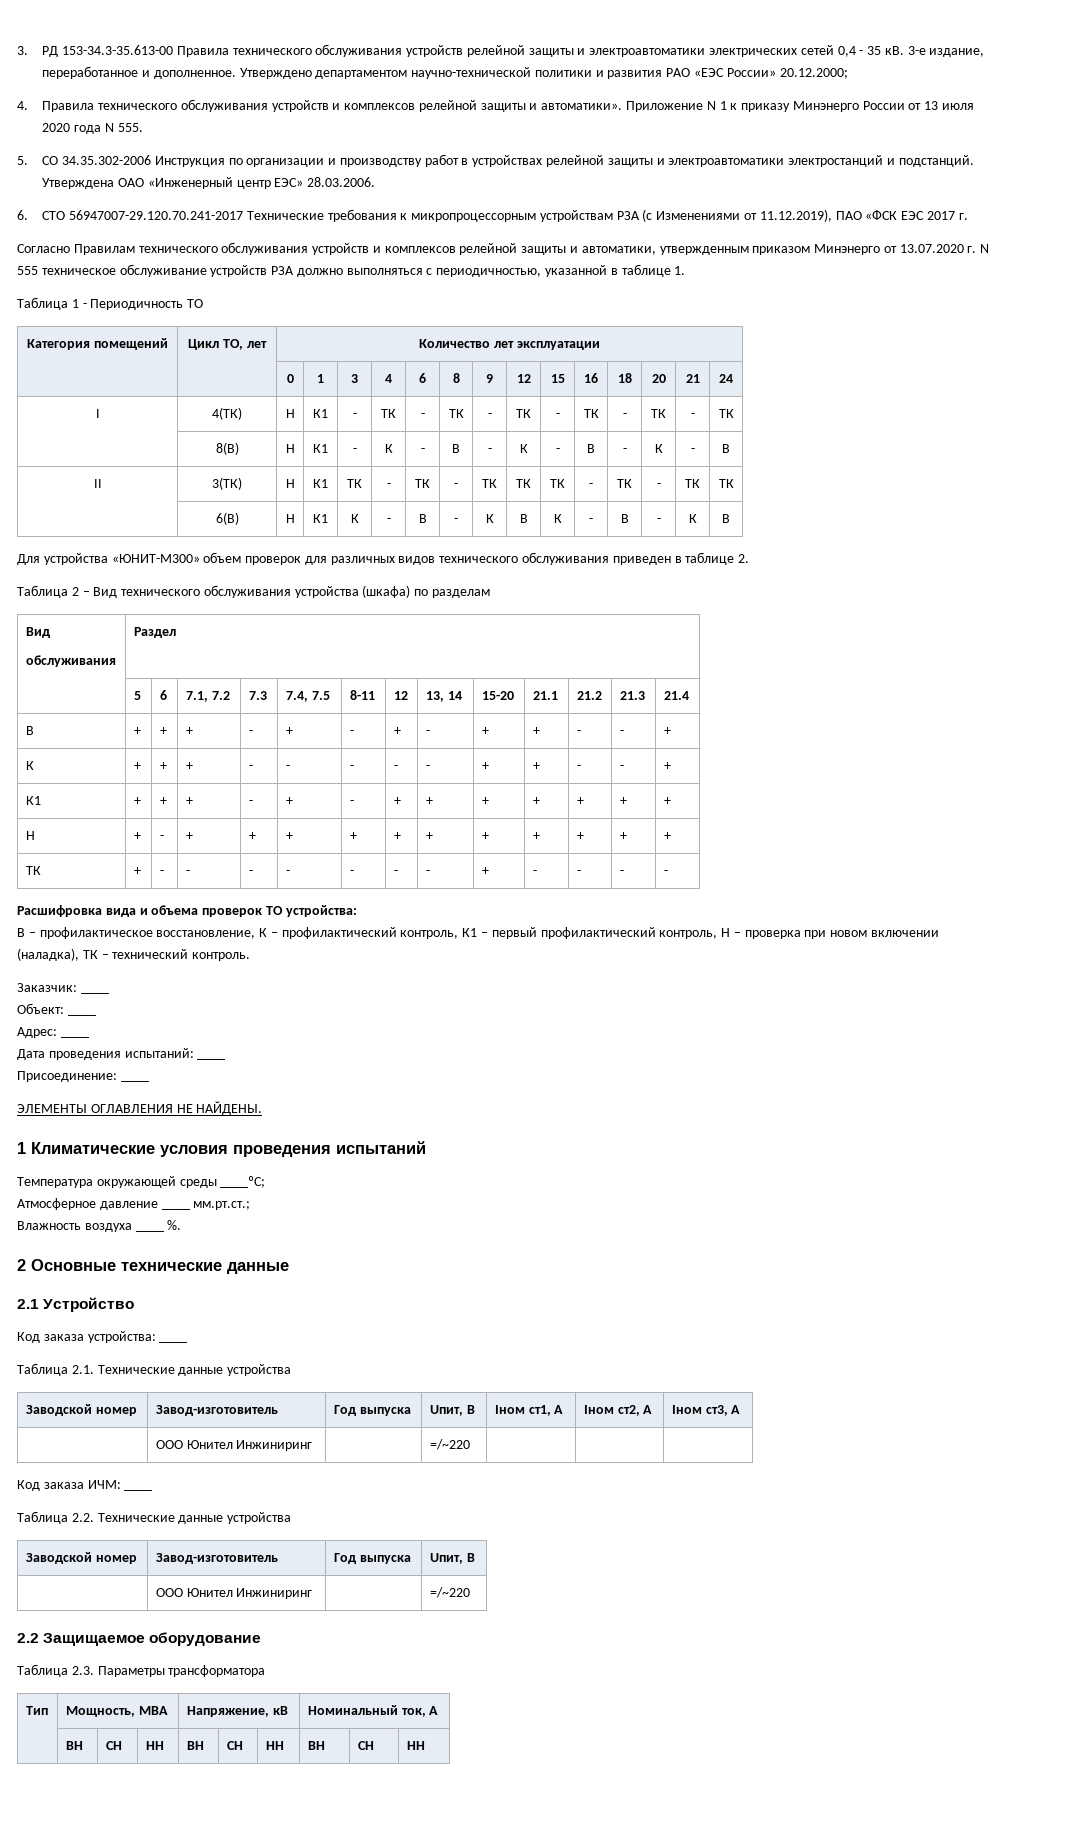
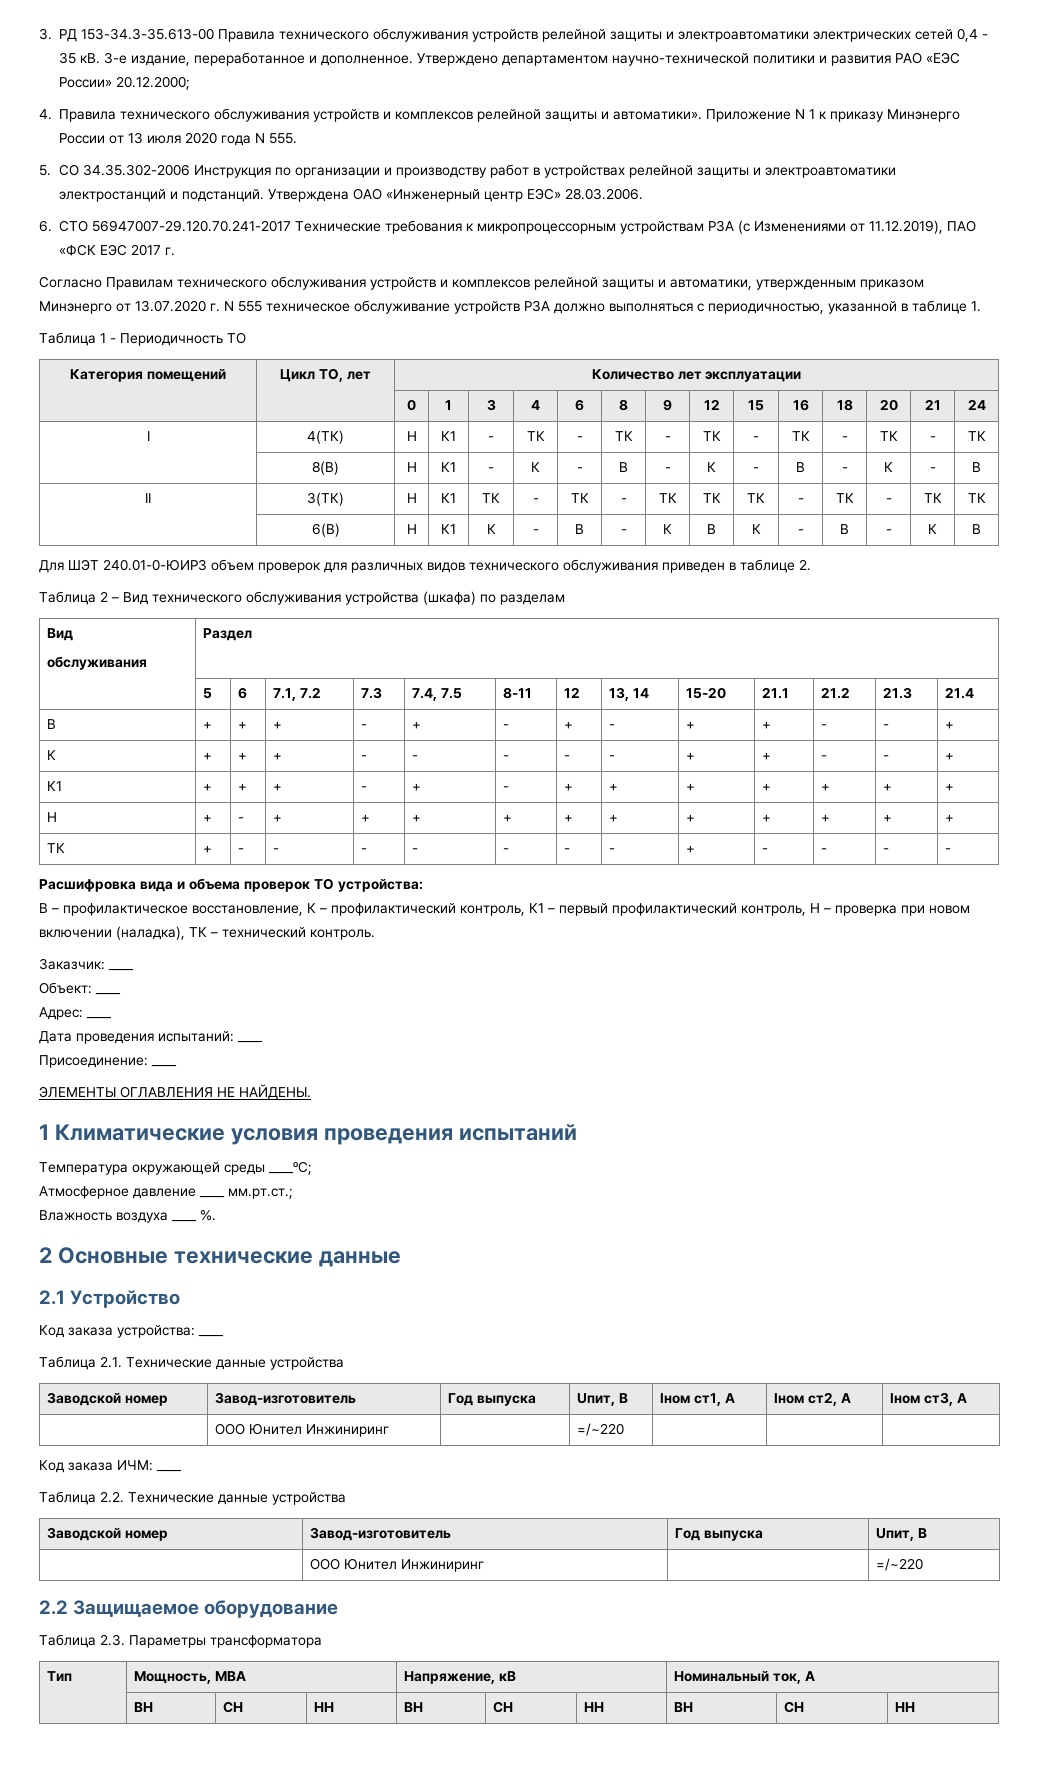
[43,553,200,565] устройства «ЮНИТ-М300» -> [68,559,207,571] ШЭТ 240.01-0-ЮИРЗ

